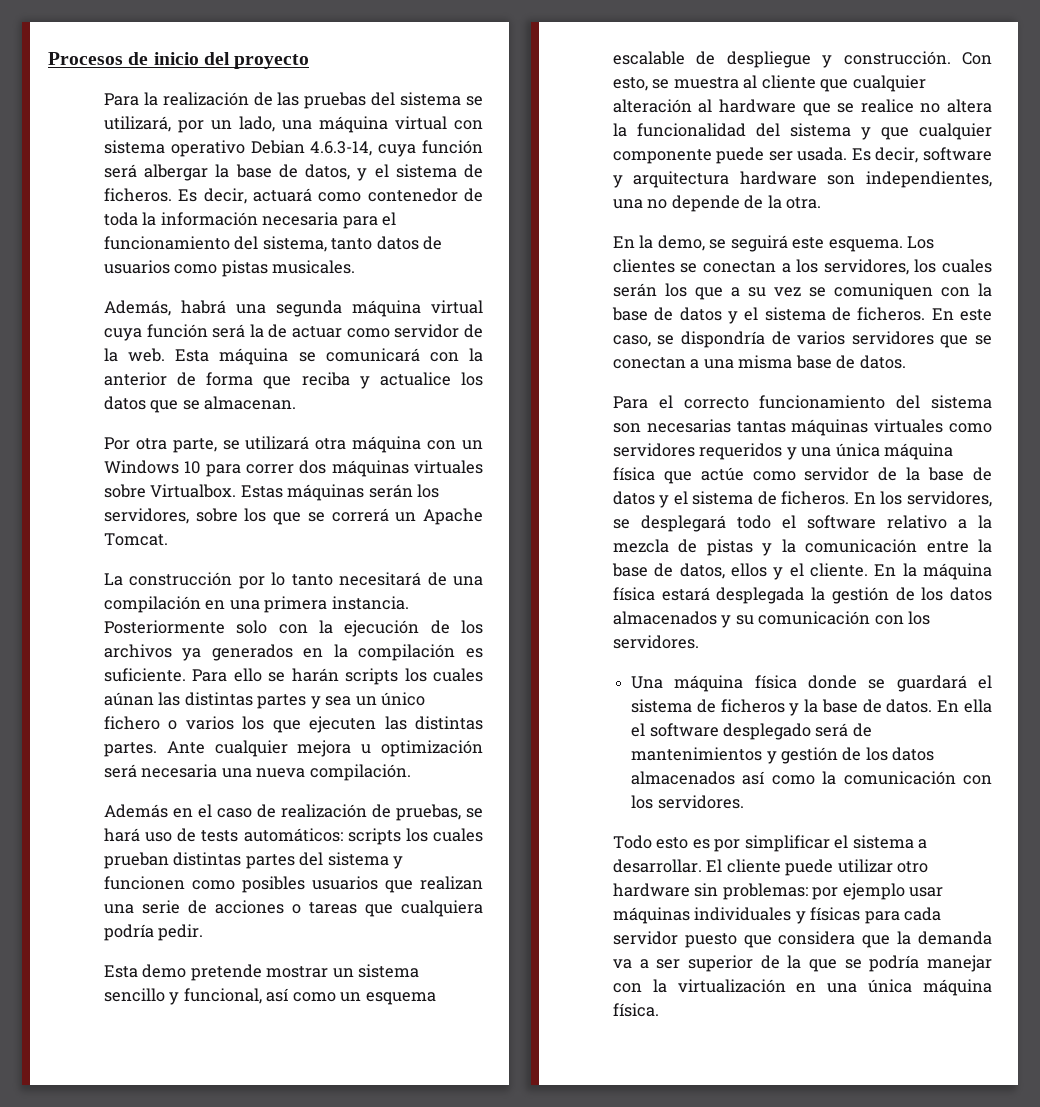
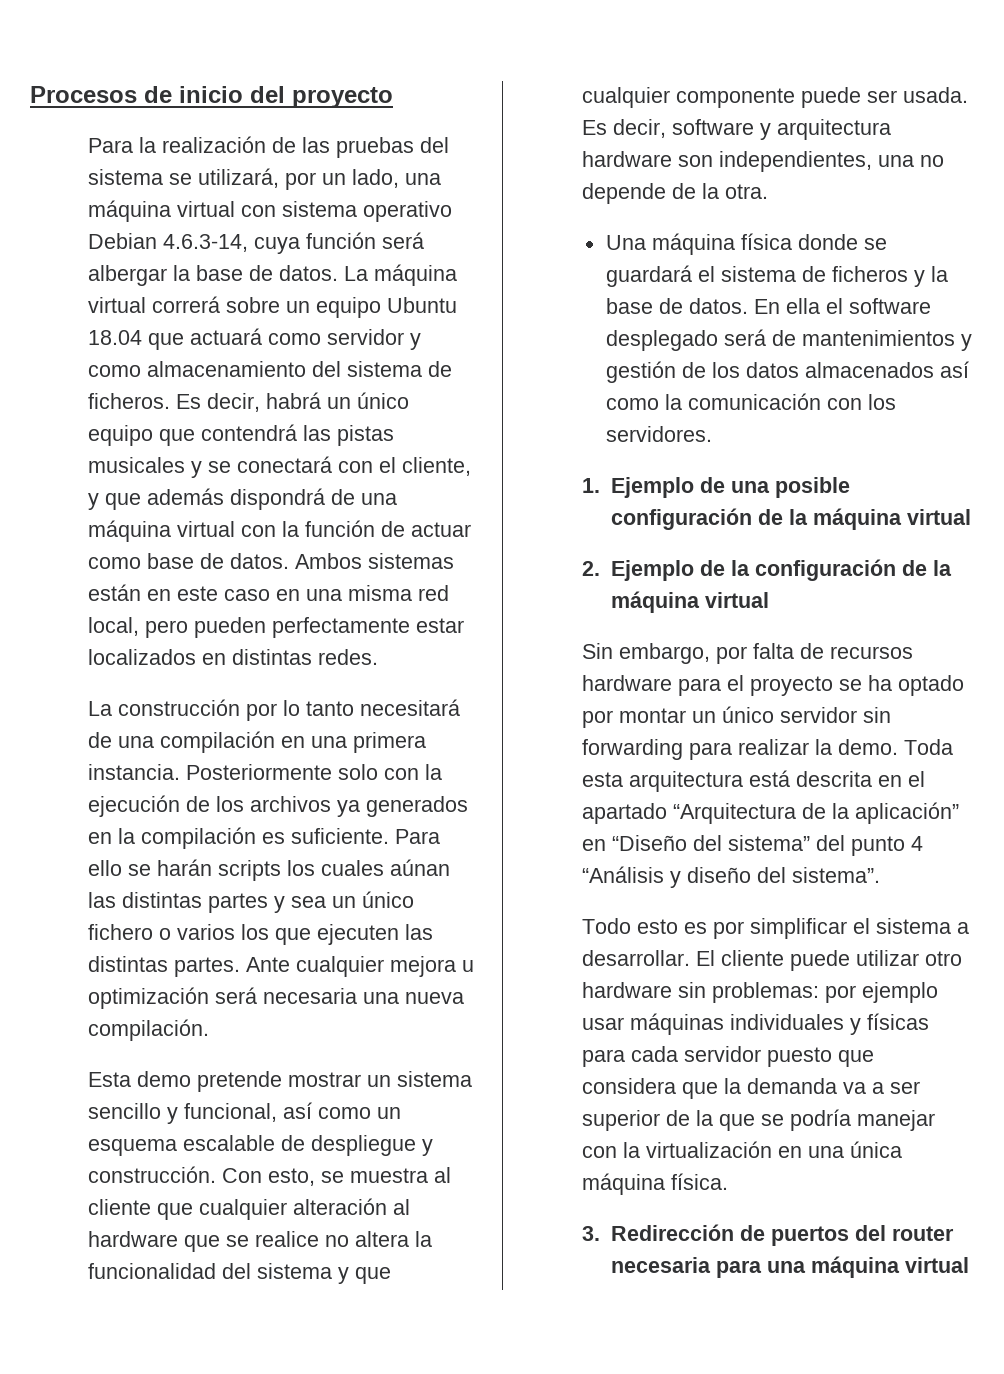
[305,164,389,181] datos, y el -> [279,264,458,286] [88,296,458,318] [88,328,422,350] [88,361,342,377] datos. La máquina virtual correrá sobre un equipo Ubuntu 18.04 que actuará como servidor y como almacenamiento del
[252,188,483,202] [103,212,397,229] [103,236,443,252] [103,260,356,277] [103,300,483,317] [103,324,483,341] [103,348,483,365] [103,372,483,389] [103,396,297,413] [103,436,483,453] [103,460,483,477] [103,484,440,501] [103,508,483,525] [103,533,168,546] actuará como contenedor de toda la información necesaria para el funcionamiento del sistema, tanto datos de usuarios como pistas musicales. // Además, habrá una segunda máquina virtual cuya función será la de actuar como servidor de la web. Esta máquina se comunicará con la anterior de forma que reciba y actualice los datos que se almacenan. // Por otra parte, se utilizará otra máquina con un Windows 10 para correr dos máquinas virtuales sobre Virtualbox. Estas máquinas serán los servidores, sobre los que se correrá un Apache Tomcat. -> [266,392,410,409] [88,424,395,446] [88,456,472,478] [88,488,398,510] [88,520,472,542] [88,553,455,569] [88,584,450,601] [88,617,465,638] [88,649,379,665] habrá un único equipo que contendrá las pistas musicales y se conectará con el cliente, y que además dispondrá de una máquina virtual con la función de actuar como base de datos. Ambos sistemas están en este caso en una misma red local, pero pueden perfectamente estar localizados en distintas redes.
[103,804,483,821] [103,828,483,845] [103,852,404,869] [103,876,484,893] [103,900,484,917] [103,924,204,941] // Además en el caso de realización de pruebas, se hará uso de tests automáticos: scripts los cuales prueban distintas partes del sistema y funcionen como posibles usuarios que realizan una serie de acciones o tareas que cualquiera podría pedir. -> (210, 1030) none
[612,235,935,252] [612,259,992,275] [612,283,992,300] [611,307,993,324] [612,331,992,348] [612,355,906,369] [612,395,993,409] [612,419,993,436] [612,443,954,460] [612,467,992,484] [612,491,992,508] [612,515,993,532] [612,539,992,556] [611,563,992,580] [612,587,992,604] [612,611,931,628] [612,635,699,649] // En la demo, se seguirá este esquema. Los clientes se conectan a los servidores, los cuales serán los que a su vez se comuniquen con la base de datos y el sistema de ficheros. En este caso, se dispondría de varios servidores que se conectan a una misma base de datos. // Para el correcto funcionamiento del sistema son necesarias tantas máquinas virtuales como servidores requeridos y una única máquina física que actúe como servidor de la base de datos y el sistema de ficheros. En los servidores, se desplegará todo el software relativo a la mezcla de pistas y la comunicación entre la base de datos, ellos y el cliente. En la máquina física estará desplegada la gestión de los datos almacenados y su comunicación con los servidores. -> (769, 191) none
(744, 802) none -> [582,477,851,498] [611,508,972,530] [582,559,953,581] [611,591,770,613] [582,643,914,664] [582,675,965,696] [582,706,892,728] [582,739,954,760] [582,770,926,792] [582,802,960,824] [582,835,924,856] [582,866,881,888] // 1. Ejemplo de una posible configuración de la máquina virtual // 2. Ejemplo de la configuración de la máquina virtual // Sin embargo, por falta de recursos hardware para el proyecto se ha optado por montar un único servidor sin forwarding para realizar la demo. Toda esta arquitectura está descrita en el apartado “Arquitectura de la aplicación” en “Diseño del sistema” del punto 4 “Análisis y diseño del sistema”.
(659, 1010) none -> [582,1224,955,1246] [611,1256,970,1278] // 3. Redirección de puertos del router necesaria para una máquina virtual

